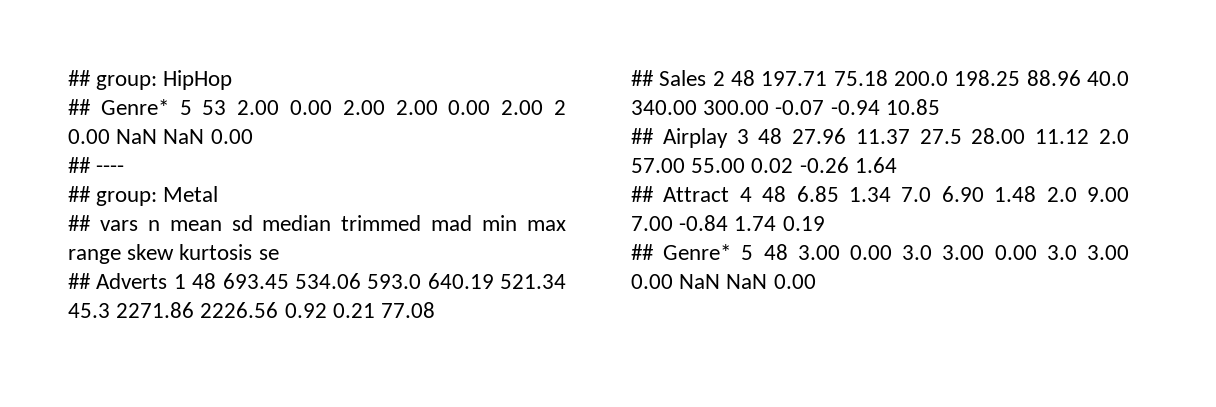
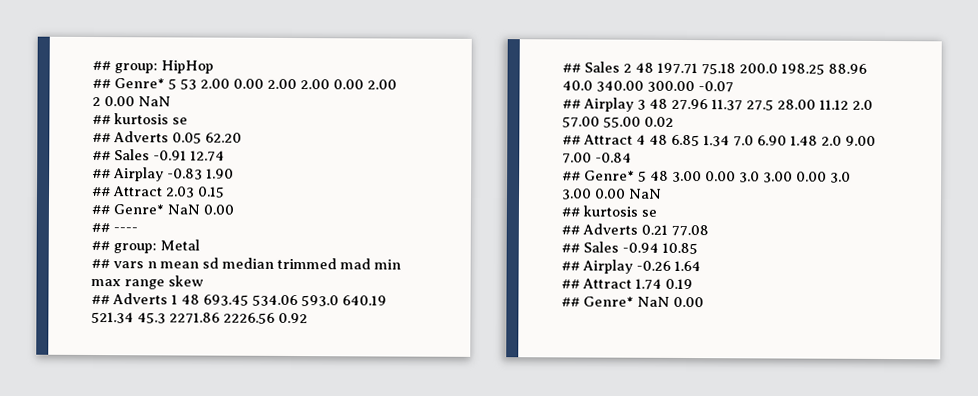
(158, 136) none -> [92,113,188,125] [92,131,242,144] [92,149,225,162] [92,167,234,182] [92,186,225,198] [91,204,164,215] // ## kurtosis se // ## Adverts 0.05 62.20 // ## Sales -0.91 12.74 // ## Airplay -0.83 1.90 // ## Attract 2.03 0.15 // ## Genre*
[179,244,279,260] kurtosis se -> (204, 281) none
[332,302,436,318] 0.21 77.08 -> (308, 318) none
[830,99,940,115] -0.94 10.85 -> (734, 87) none
[799,157,897,173] -0.26 1.64 -> (674, 121) none
[734,216,825,231] 1.74 0.19 -> (632, 157) none
(721, 281) none -> [561,205,657,217] [561,223,709,237] [561,241,698,255] [561,259,701,274] [561,278,693,290] [561,296,634,307] // ## kurtosis se // ## Adverts 0.21 77.08 // ## Sales -0.94 10.85 // ## Airplay -0.26 1.64 // ## Attract 1.74 0.19 // ## Genre*

